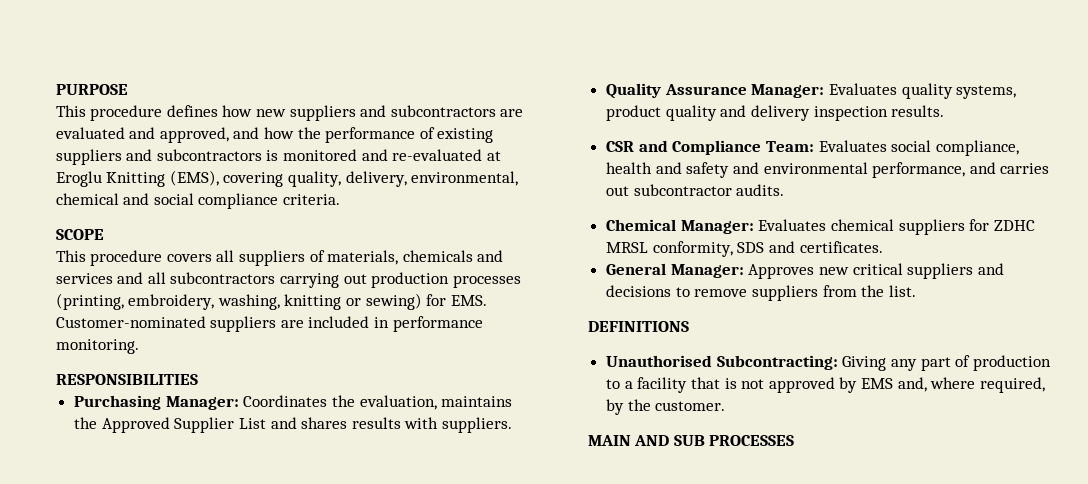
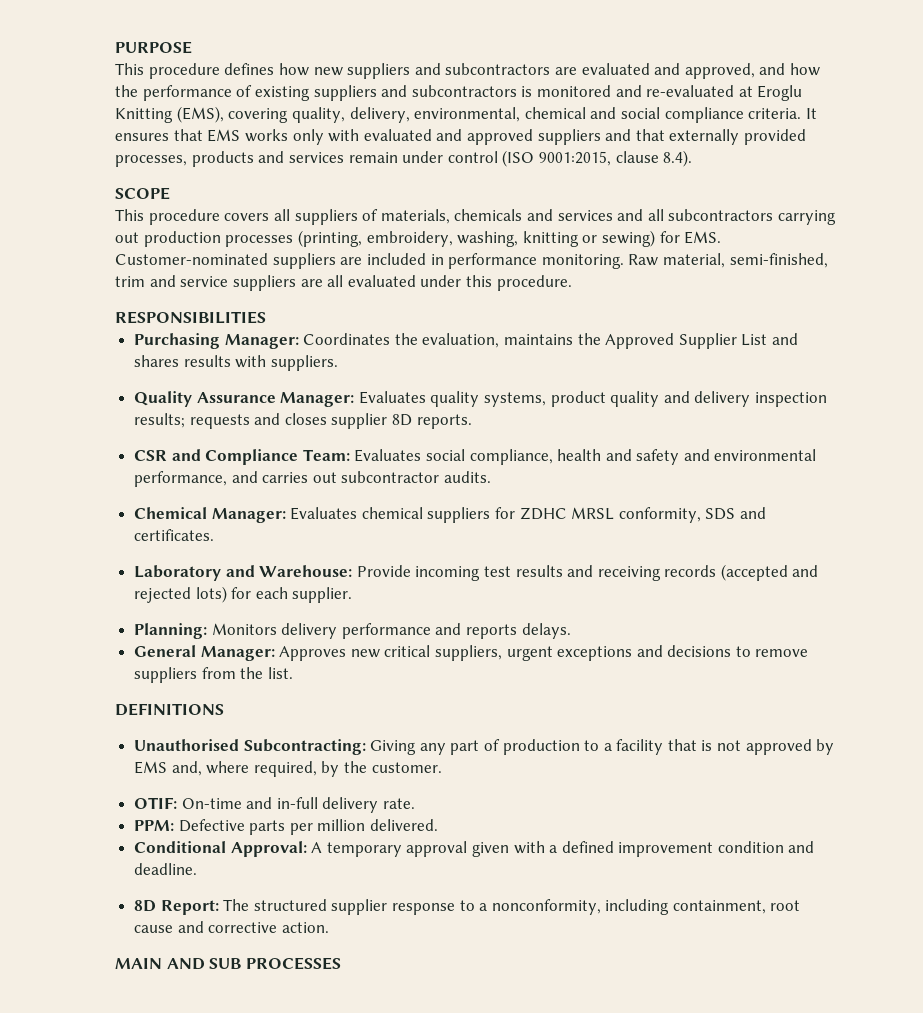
(340, 199) none -> [805,108,817,119] [115,129,806,145] [115,150,693,167] It ensures that EMS works only with evaluated and approved suppliers and that externally provided processes, products and services remain under control (ISO 9001:2015, clause 8.4).
(139, 346) none -> [628,253,828,268] [115,275,572,291] Raw material, semi-finished, trim and service suppliers are all evaluated under this procedure.
[891,105,945,117] results. -> [133,413,472,429] results; requests and closes supplier 8D reports.
(883, 247) none -> [133,564,819,581] [133,586,353,603] [133,623,571,639] // Laboratory and Warehouse: Provide incoming test results and receiving records (accepted and rejected lots) for each supplier. // Planning: Monitors delivery performance and reports delays.
[907,263,974,279] suppliers -> [434,645,633,661] suppliers, urgent exceptions
(726, 406) none -> [133,797,415,813] [133,819,438,835] [133,841,815,857] [133,863,197,875] [133,899,801,915] [133,921,329,933] // OTIF: On-time and in-full delivery rate. // PPM: Defective parts per million delivered. // Conditional Approval: A temporary approval given with a defined improvement condition and deadline. // 8D Report: The structured supplier response to a nonconformity, including containment, root cause and corrective action.

